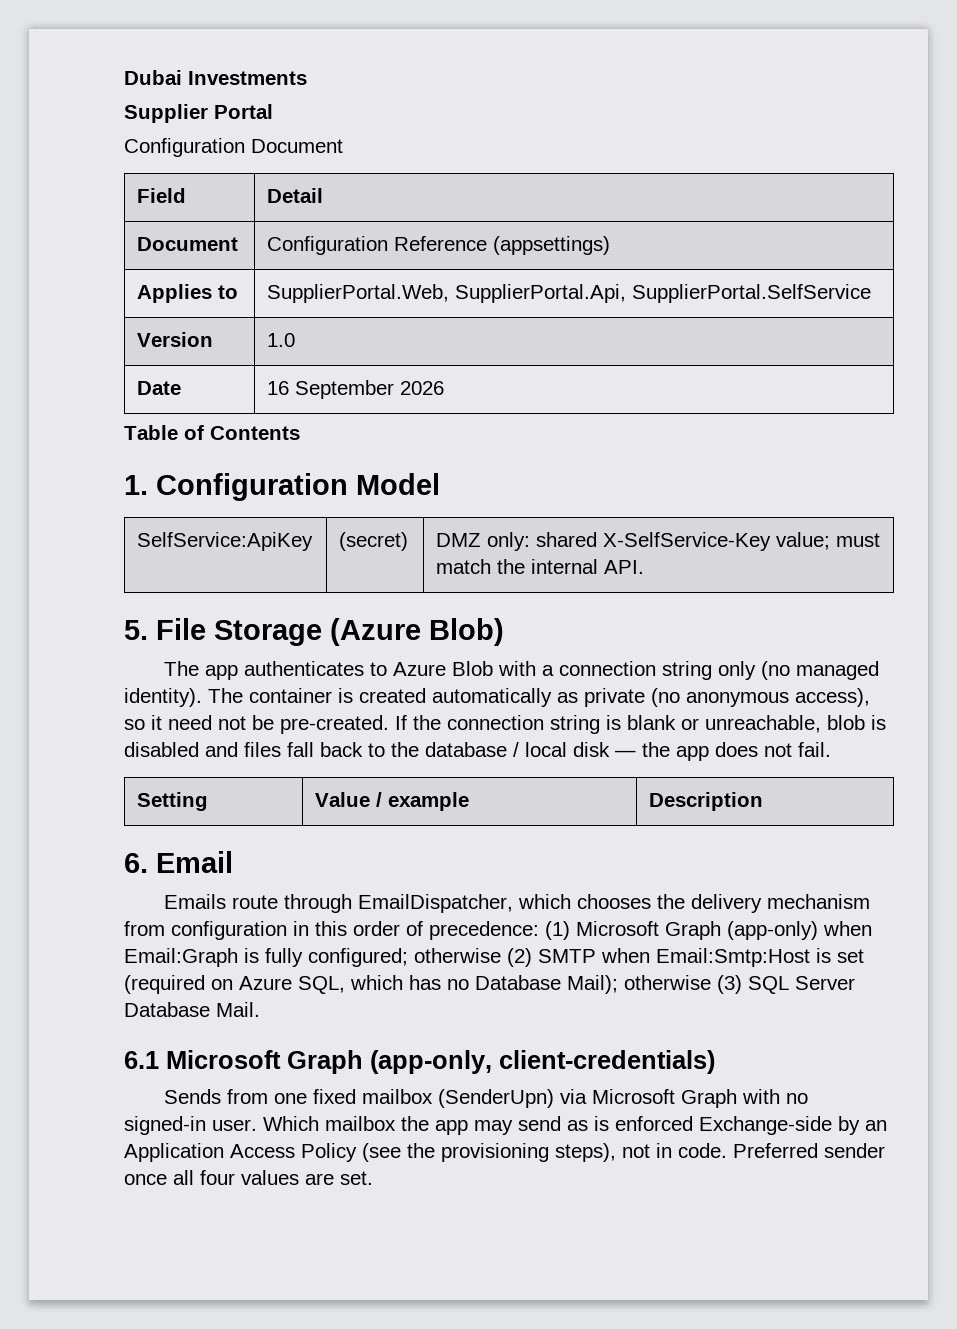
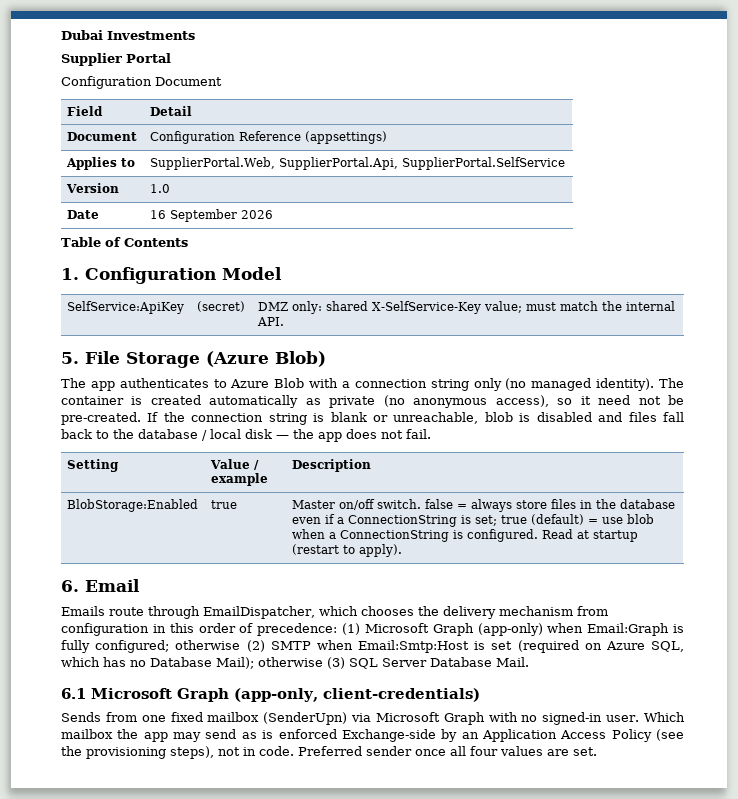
(764, 801) none -> [67,499,199,512] [211,500,238,509] [292,499,676,512] [292,514,655,527] [292,529,639,542] [292,544,403,557] // BlobStorage:Enabled | true | Master on/off switch. false = always store files in the database even if a ConnectionString is set; true (default) = use blob when a ConnectionString is configured. Read at startup (restart to apply).

